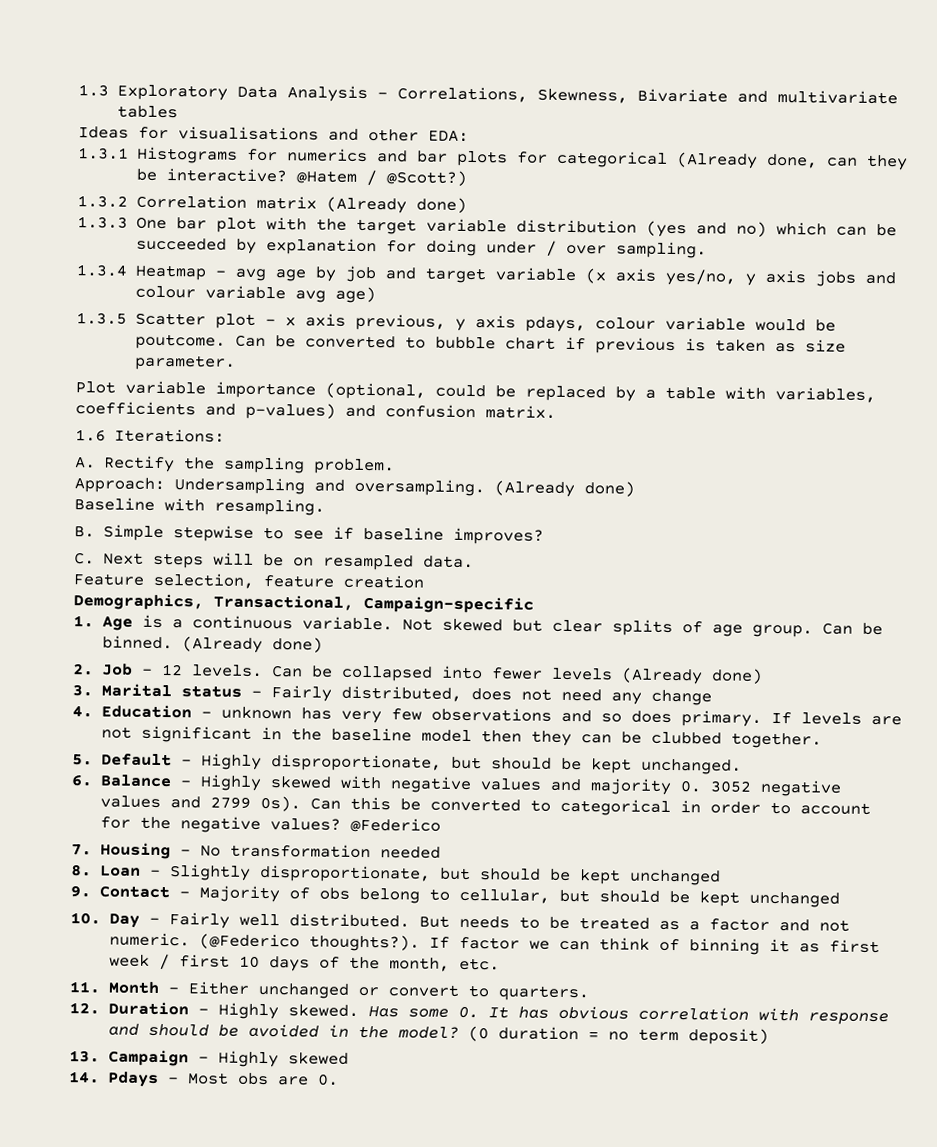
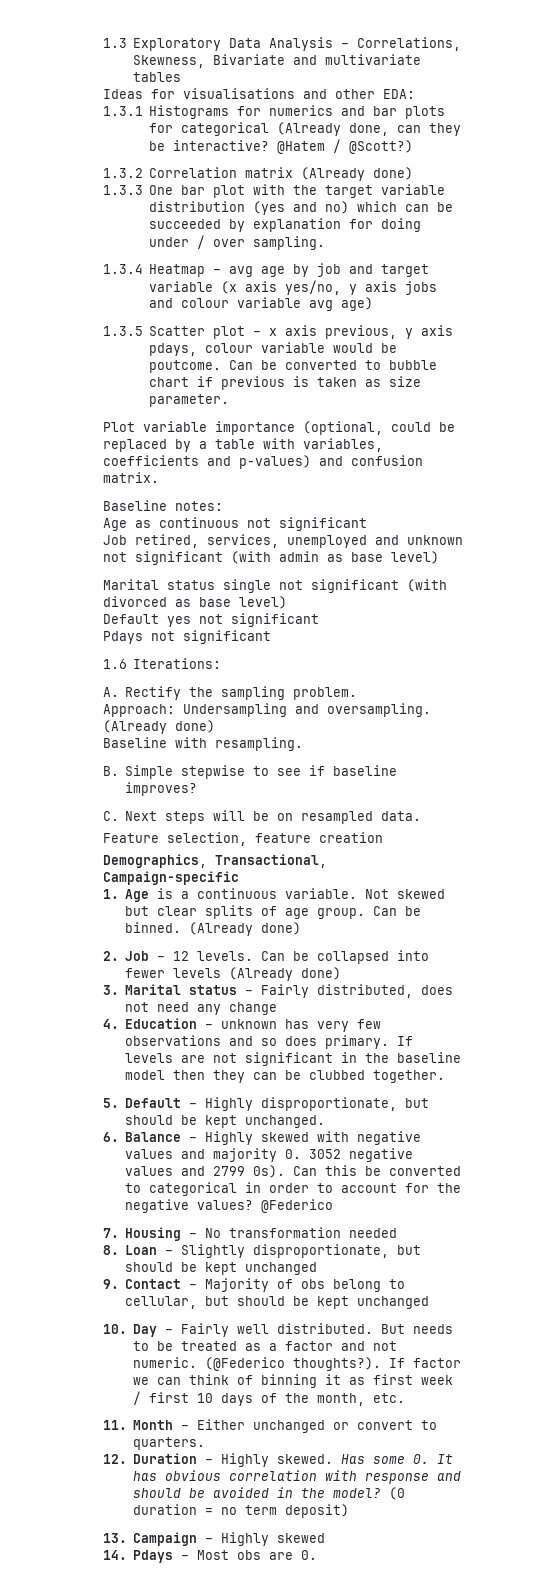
(557, 412) none -> [102,500,223,511] [102,517,367,531] [102,534,463,548] [102,551,439,565] [102,579,447,593] [102,596,287,609] [102,613,319,627] [102,630,271,644] // Baseline notes: // Age as continuous not significant // Job retired, services, unemployed and unknown not significant (with admin as base level) // Marital status single not significant (with divorced as base level) // Default yes not significant // Pdays not significant

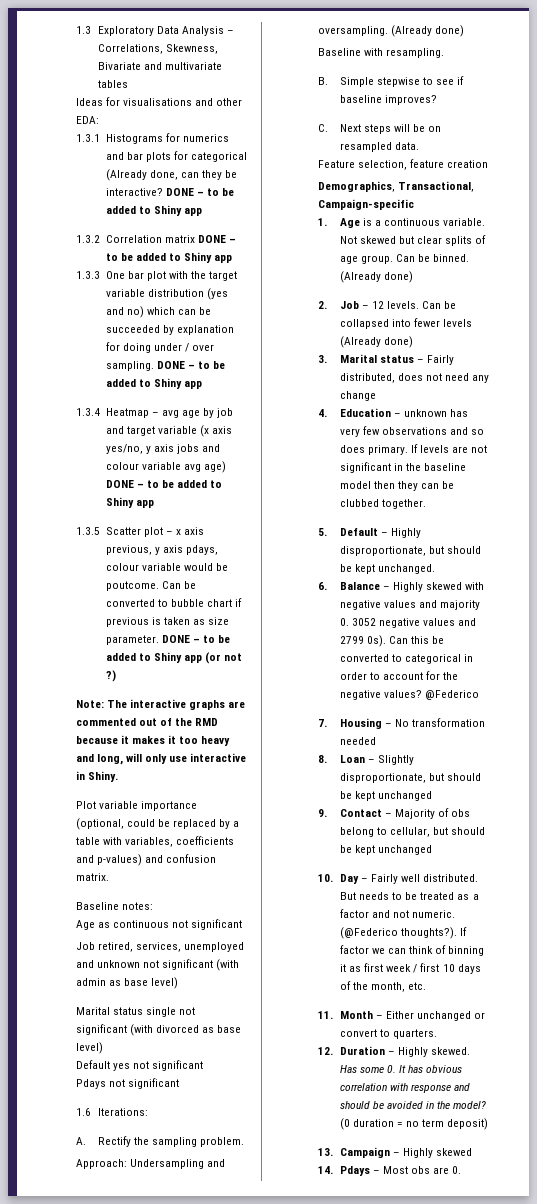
[277,139,414,154] [102,167,414,181] @Hatem / @Scott?) // 1.3.2 Correlation matrix (Already done) -> [165,188,235,196] [105,205,203,216] [75,235,237,243] [105,252,233,263] DONE – to be added to Shiny app // 1.3.2 Correlation matrix DONE – to be added to Shiny app
(326, 243) none -> [156,361,226,369] [105,378,203,389] DONE – to be added to Shiny app
(374, 304) none -> [105,480,223,488] [105,497,154,508] DONE – to be added to Shiny app
(230, 400) none -> [161,635,231,643] [105,652,243,664] [105,670,116,682] [75,699,246,710] [75,718,219,726] [75,735,231,746] [75,753,247,765] [75,771,119,782] DONE – to be added to Shiny app (or not ?) // Note: The interactive graphs are commented out of the RMD because it makes it too heavy and long, will only use interactive in Shiny.

